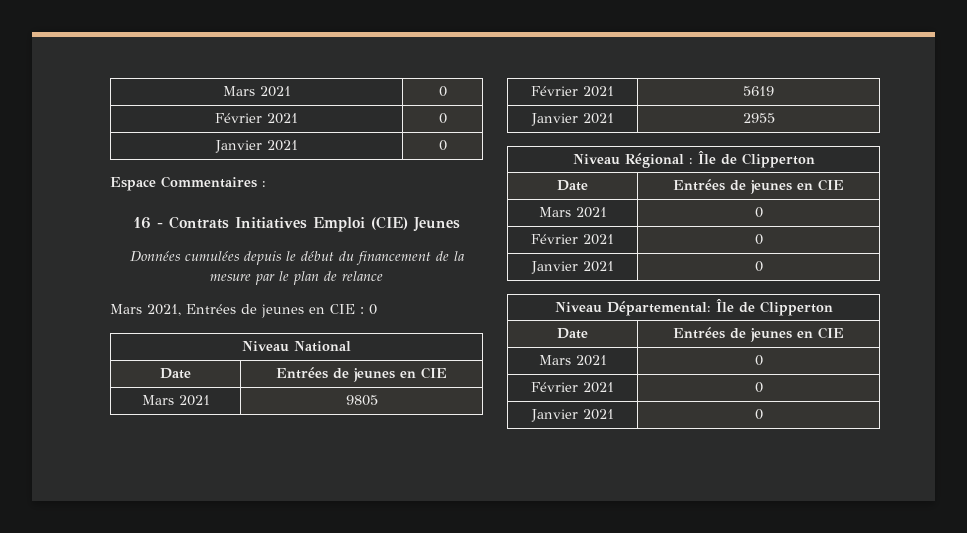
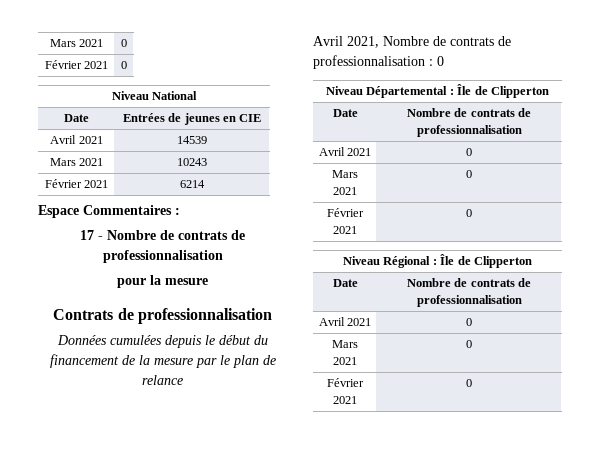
[222,86,291,97] [438,86,447,97] [215,113,298,124] [438,113,447,124] [214,140,298,153] [438,140,447,151] [110,176,266,191] [133,216,460,232] Mars 2021 | 0 // Février 2021 | 0 // Janvier 2021 | 0 // Espace Commentaires : // 16 - Contrats Initiatives Emploi (CIE) Jeunes -> [49,39,104,47] [121,39,127,47] [44,60,109,69] [121,61,127,69] [111,91,198,100] [64,114,89,122] [122,113,262,125] [50,135,103,144] [177,136,208,144] [49,158,104,166] [177,158,208,166] [44,179,109,188] [180,180,206,188] [38,205,180,218] [80,230,245,240] [102,250,223,263] [117,275,208,288] [53,308,272,324] Mars 2021 | 0 // Février 2021 | 0 // Niveau National // Date | Entrées de jeunes en CIE // Avril 2021 | 14539 // Mars 2021 | 10243 // Février 2021 | 6214 // Espace Commentaires : // 17 - Nombre de contrats de professionnalisation // pour la mesure // Contrats de professionnalisation
[110,304,377,318] [242,341,351,352] [160,368,191,379] [276,367,447,382] [141,395,210,406] [345,395,378,406] [531,86,614,97] [743,86,774,96] [530,113,614,126] [742,113,775,123] [572,151,815,168] [557,180,588,191] [673,179,844,194] [538,207,607,218] [754,207,763,218] [531,234,614,245] [754,234,763,245] [530,261,614,274] [754,261,763,272] [554,299,833,316] [557,328,588,339] [673,327,844,342] [538,355,607,366] [754,355,763,366] [531,382,614,393] [754,382,763,393] [530,409,614,422] [754,409,763,420] Mars 2021, Entrées de jeunes en CIE : 0 // Niveau National // Date | Entrées de jeunes en CIE // Mars 2021 | 9805 // Février 2021 | 5619 // Janvier 2021 | 2955 // Niveau Régional : Île de Clipperton // Date | Entrées de jeunes en CIE // Mars 2021 | 0 // Février 2021 | 0 // Janvier 2021 | 0 // Niveau Départemental: Île de Clipperton // Date | Entrées de jeunes en CIE // Mars 2021 | 0 // Février 2021 | 0 // Janvier 2021 | 0 -> [313,36,511,48] [313,55,444,69] [326,84,549,98] [332,109,358,117] [406,108,532,117] [416,125,522,137] [318,147,372,156] [466,148,472,156] [332,170,358,178] [333,187,357,195] [466,170,472,178] [327,208,364,217] [333,226,357,234] [466,209,472,217] [343,254,532,268] [332,279,358,287] [406,278,532,287] [416,295,522,307] [318,317,372,326] [466,318,472,326] [332,340,358,348] [333,357,357,365] [466,340,472,348] [327,378,364,387] [333,396,357,404] [466,379,472,387] Avril 2021, Nombre de contrats de professionnalisation : 0 // Niveau Départemental : Île de Clipperton // Date | Nombre de contrats de professionnalisation // Avril 2021 | 0 // Mars 2021 | 0 // Février 2021 | 0 // Niveau Régional : Île de Clipperton // Date | Nombre de contrats de professionnalisation // Avril 2021 | 0 // Mars 2021 | 0 // Février 2021 | 0

